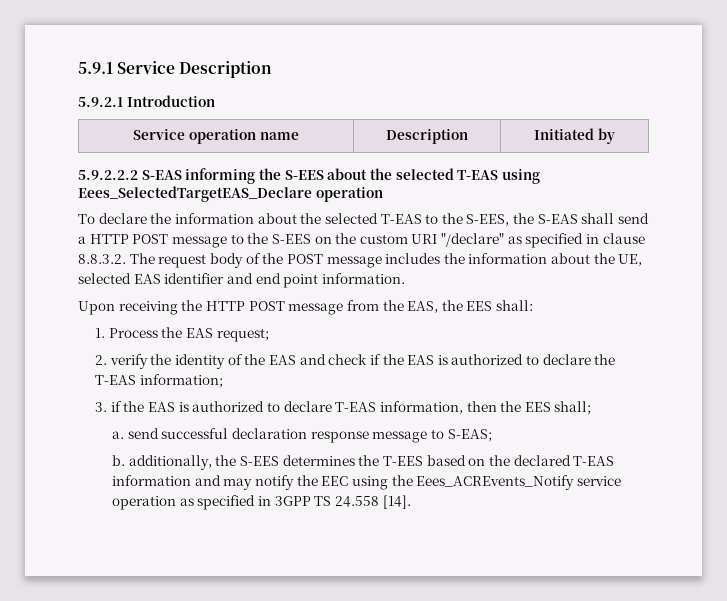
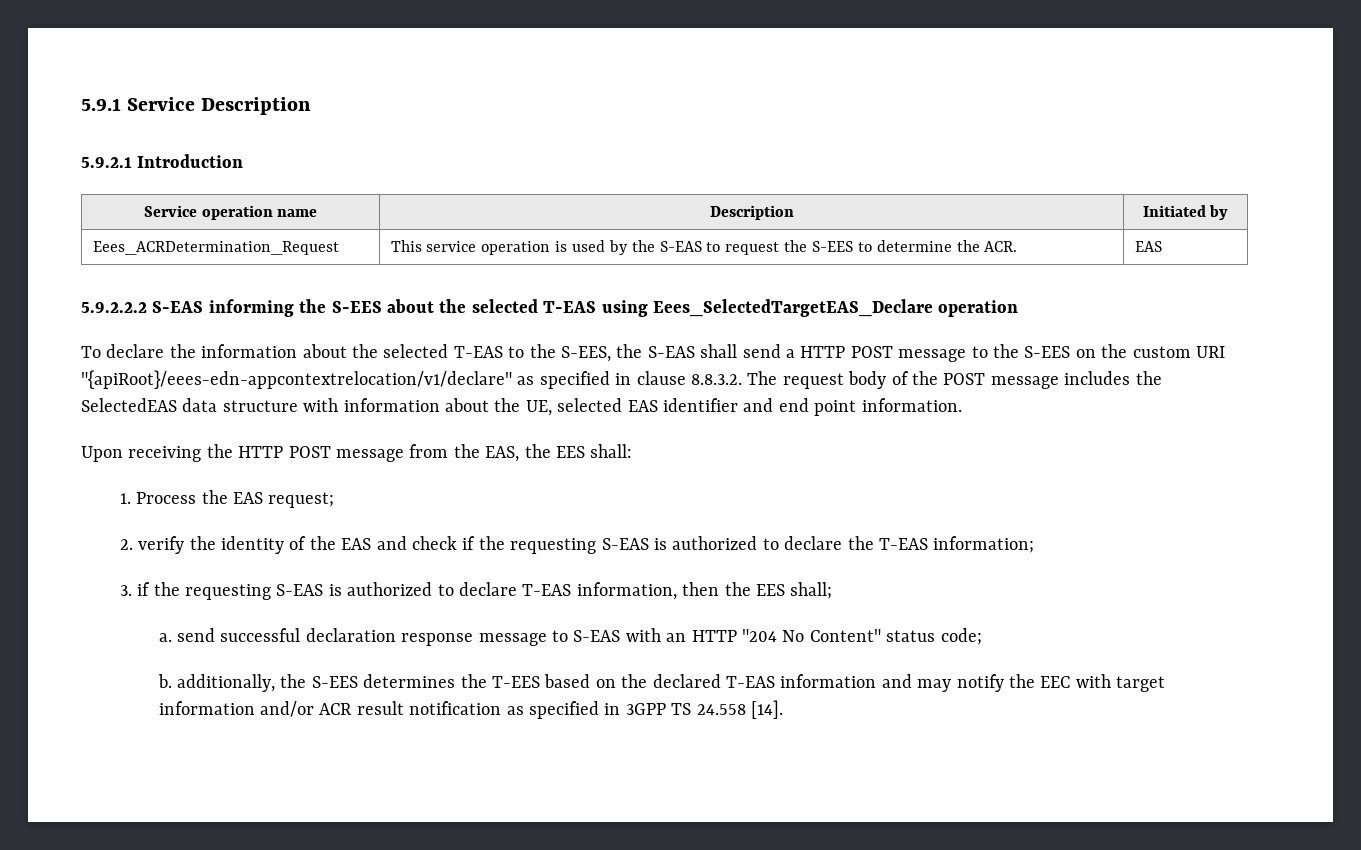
(615, 136) none -> [92,241,339,255] [390,240,1018,255] [1134,241,1162,252] // Eees_ACRDetermination_Request | This service operation is used by the S-EAS to request the S-EES to determine the ACR. | EAS
[441,233,505,247] "/declare" -> [81,370,512,389] "{apiRoot}/eees-edn-appcontextrelocation/v1/declare"
(465, 258) none -> [81,398,339,412] SelectedEAS data structure with
[407,355,435,365] EAS -> [510,538,649,554] requesting S-EAS
[148,402,176,412] EAS -> [184,584,324,600] requesting S-EAS
[447,429,492,442] S-EAS; -> [573,628,982,645] S-EAS with an HTTP "204 No Content" status code;
[352,475,621,490] [112,496,177,510] using the Eees_ACREvents_Notify service operation -> [1075,674,1166,692] [158,701,502,717] with target information and/or ACR result notification

